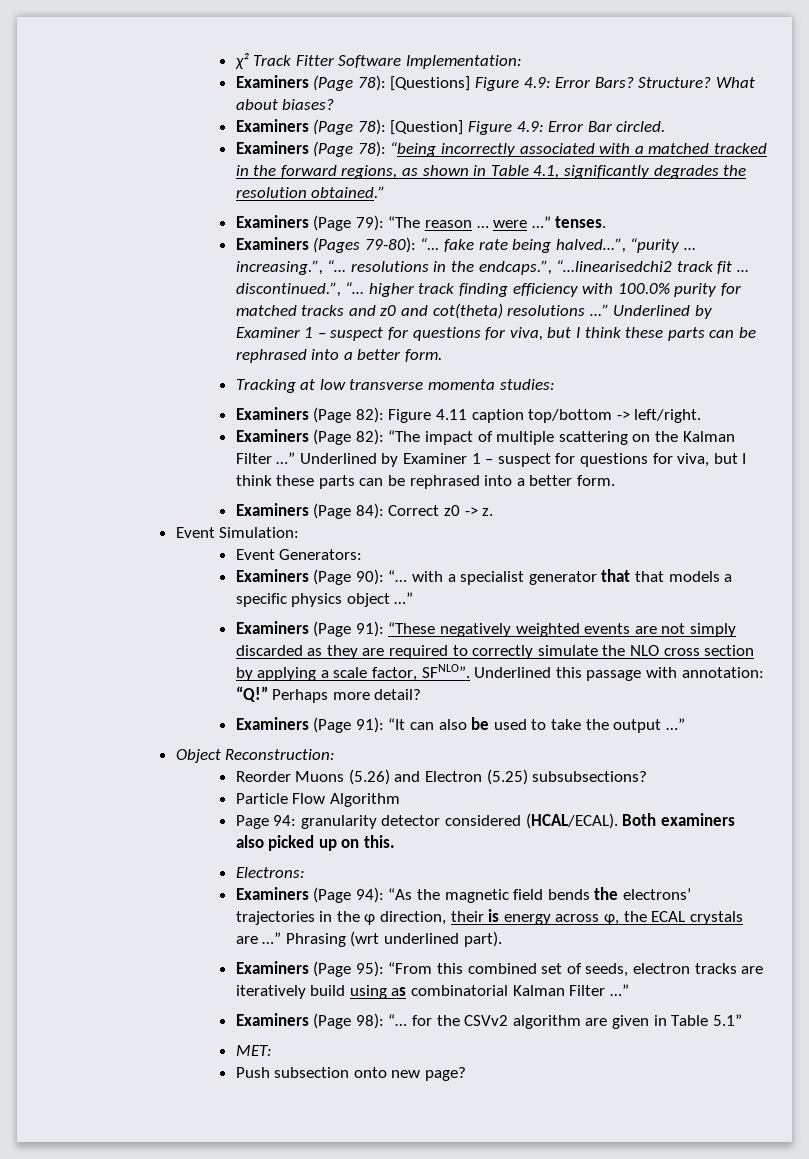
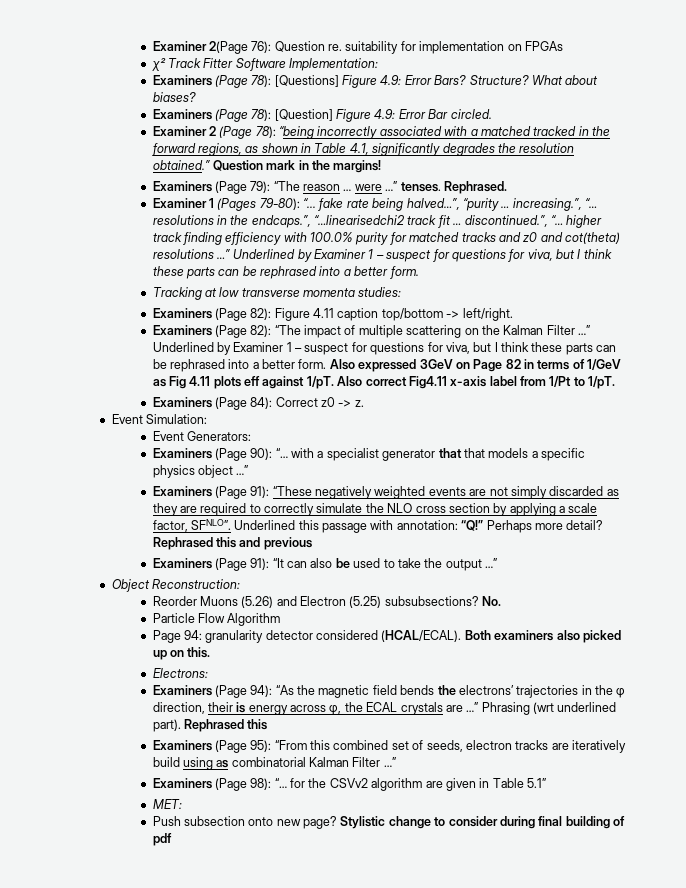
(234, 61) none -> [152,41,563,54] Examiner 2(Page 76): Question re. suitability for implementation on FPGAs //
[235,141,309,154] Examiners -> [152,126,216,136] Examiner 2
(386, 192) none -> [212,160,382,173] Question mark in the margins!
[235,237,309,250] // Examiners -> [443,181,507,194] [152,198,214,208] Rephrased. // Examiner 1
(615, 480) none -> [329,359,622,372] [152,376,616,389] Also expressed 3GeV on Page 82 in terms of 1/GeV as Fig 4.11 plots eff against 1/pT. Also correct Fig4.11 x-axis label from 1/Pt to 1/pT.
(422, 694) none -> [152,537,312,550] Rephrased this and previous
(648, 776) none -> [482,596,502,606] No.
(502, 939) none -> [183,719,268,732] Rephrased this
(466, 1074) none -> [340,816,626,829] [152,833,172,846] Stylistic change to consider during final building of pdf

